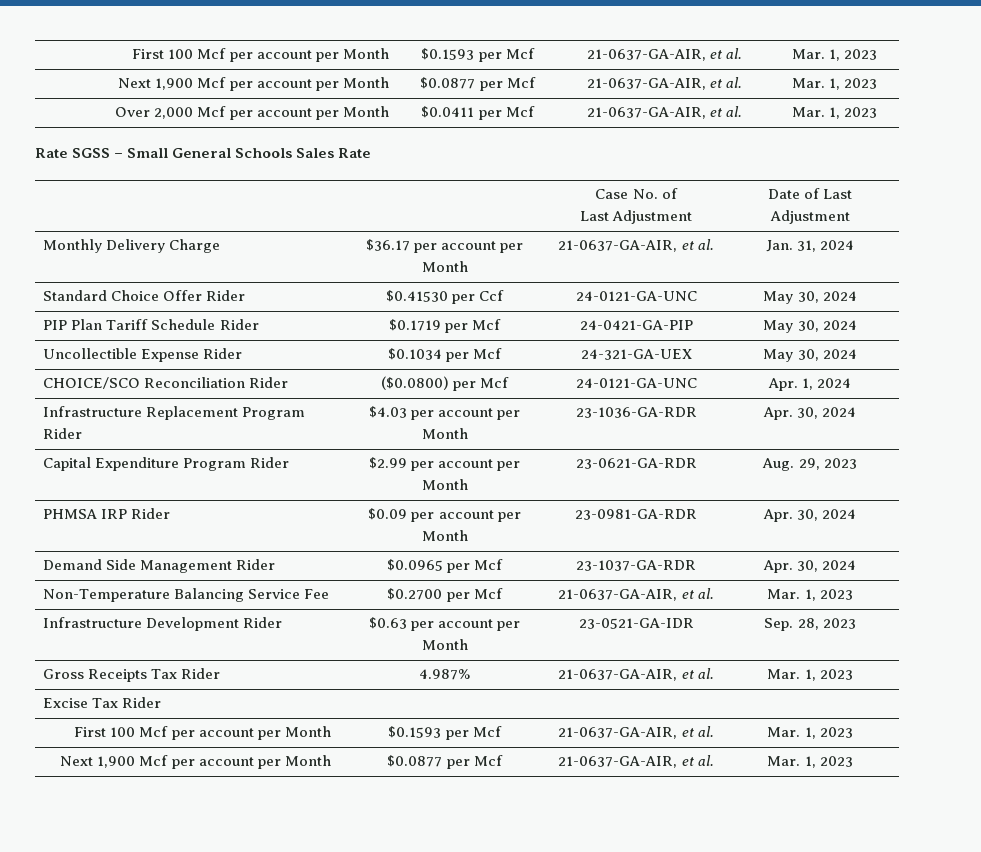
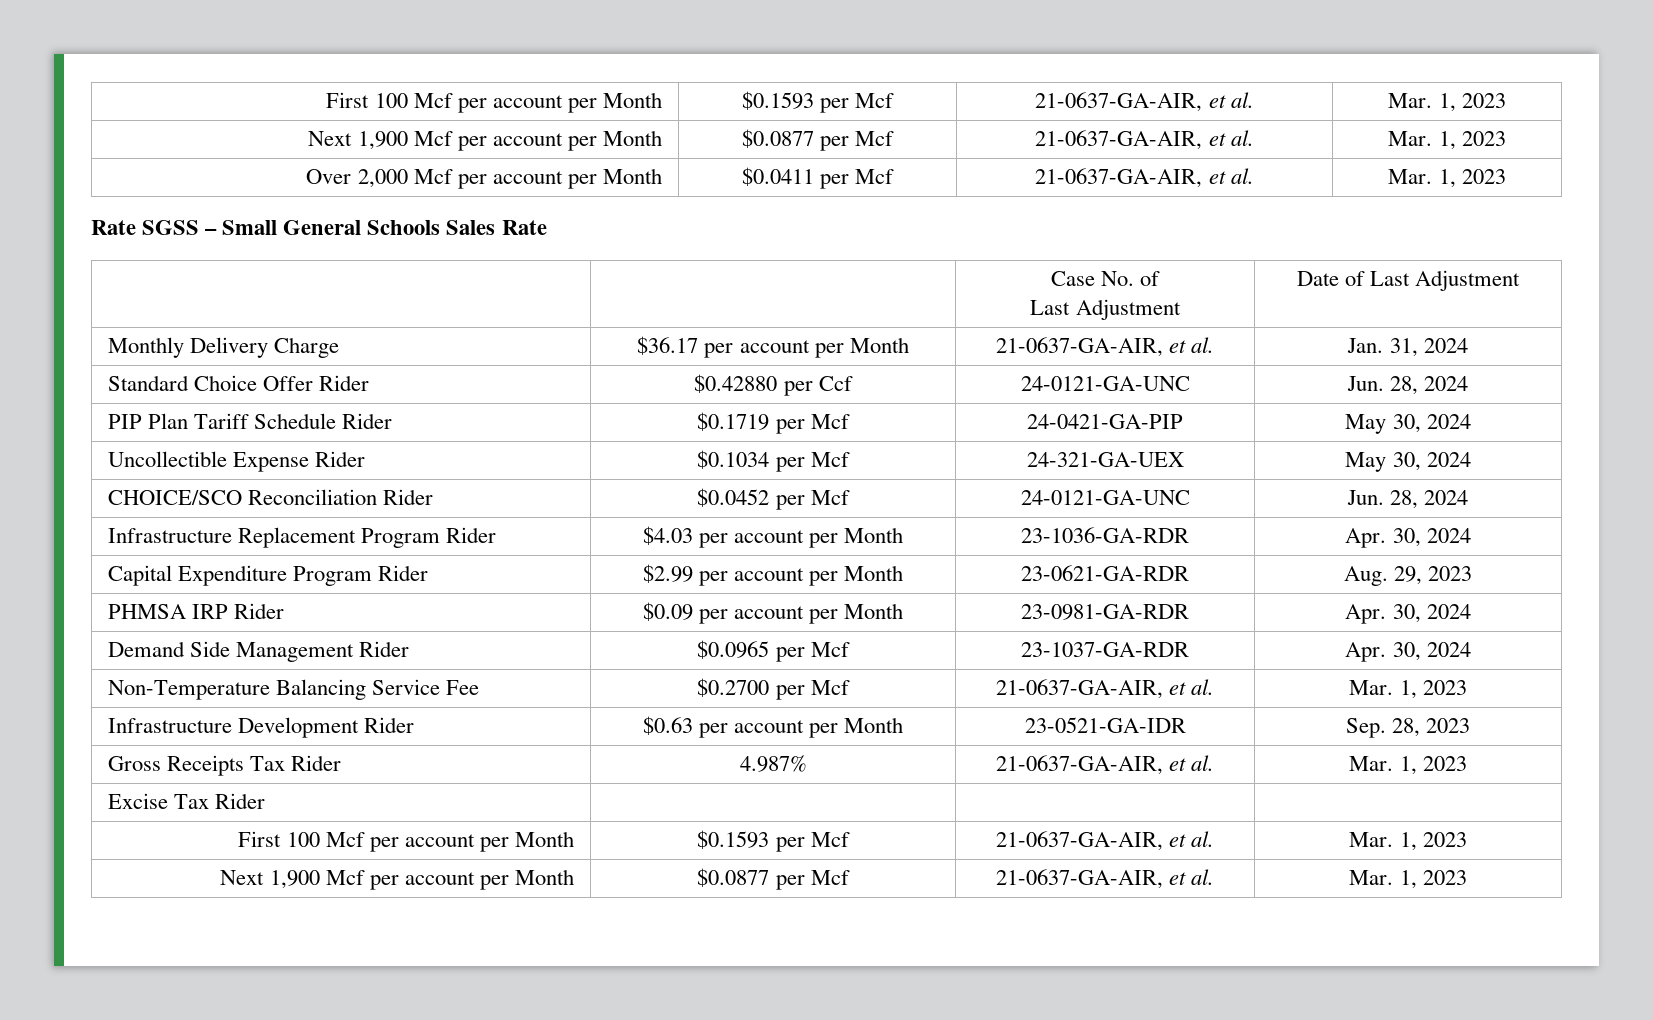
[385,290,448,302] $0.41530 -> [694,374,778,393] $0.42880
[763,291,819,304] May 30, -> [1346,376,1418,395] Jun. 28,
[380,376,449,390] ($0.0800) -> [697,488,770,507] $0.0452
[767,378,814,391] Apr. 1, -> [1346,490,1418,509] Jun. 28,

